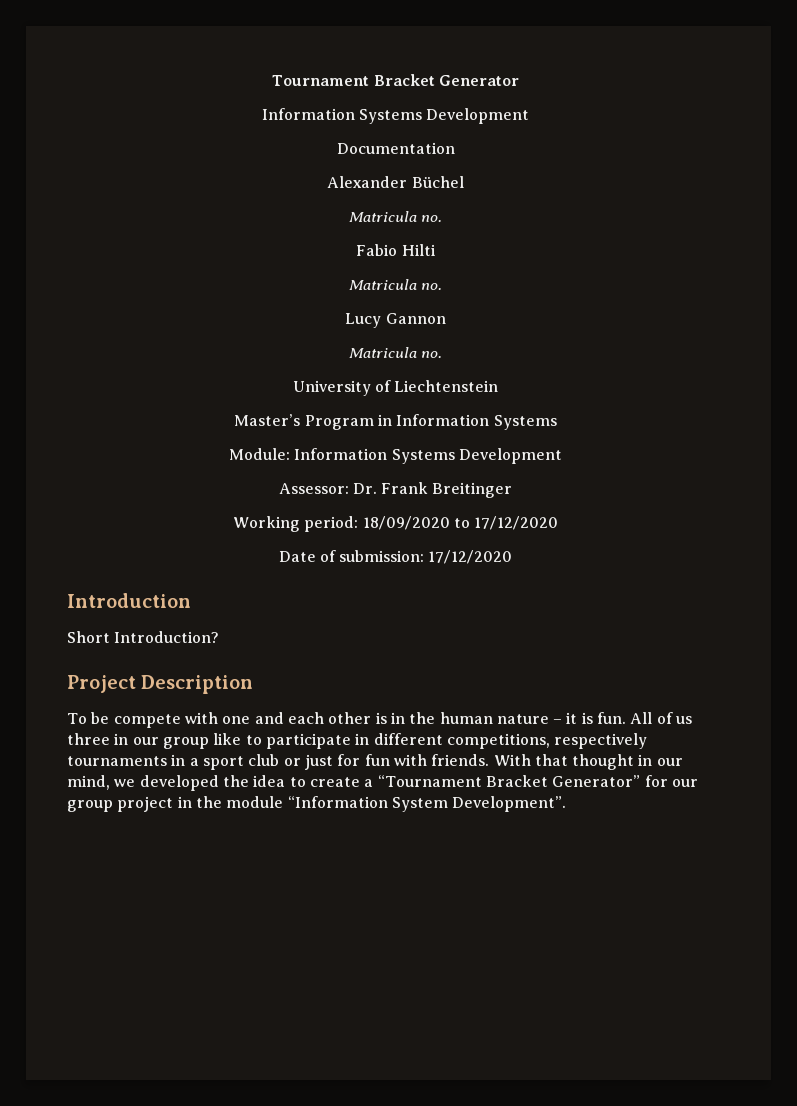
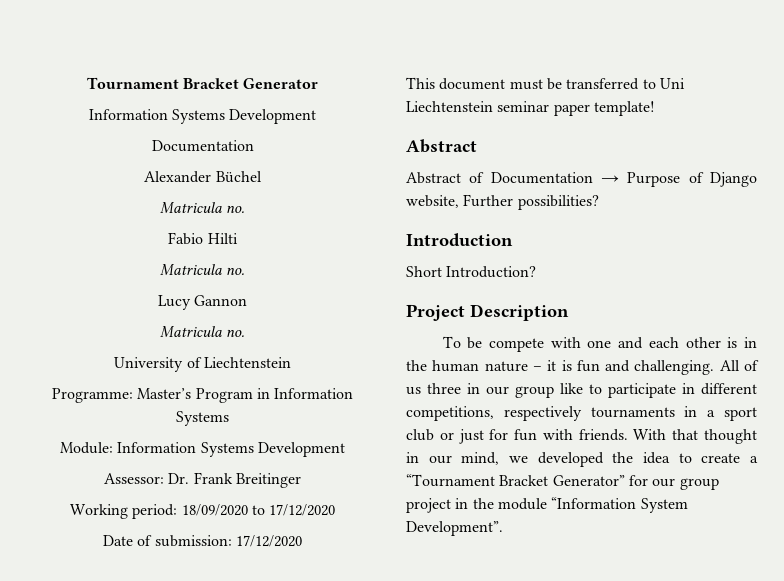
(499, 386) none -> [51,388,133,403] Programme:
(513, 557) none -> [406,77,685,90] [406,101,655,116] [406,139,477,153] [406,172,757,187] [406,194,599,210] // This document must be transferred to Uni Liechtenstein seminar paper template! // Abstract // Abstract of Documentation → Purpose of Django website, Further possibilities?
[597,712,627,724] fun. -> [576,360,715,375] fun and challenging.

